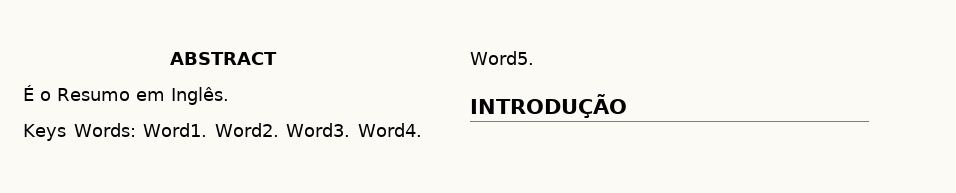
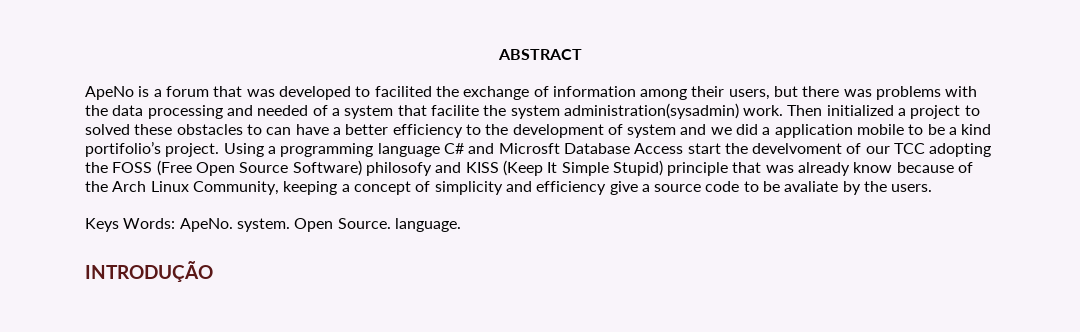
[23,85,229,105] [23,123,423,141] [470,51,534,65] É o Resumo em Inglês. // Keys Words: Word1. Word2. Word3. Word4. Word5. -> [85,86,978,100] [85,103,980,119] [85,124,992,138] [85,141,992,157] [85,160,974,176] [85,181,933,195] [85,218,461,232] ApeNo is a forum that was developed to facilited the exchange of information among their users, but there was problems with the data processing and needed of a system that facilite the system administration(sysadmin) work. Then initialized a project to solved these obstacles to can have a better efficiency to the development of system and we did a application mobile to be a kind portifolio’s project. Using a programming language C# and Microsft Database Access start the develvoment of our TCC adopting the FOSS (Free Open Source Software) philosofy and KISS (Keep It Simple Stupid) principle that was already know because of the Arch Linux Community, keeping a concept of simplicity and efficiency give a source code to be avaliate by the users. // Keys Words: ApeNo. system. Open Source. language.

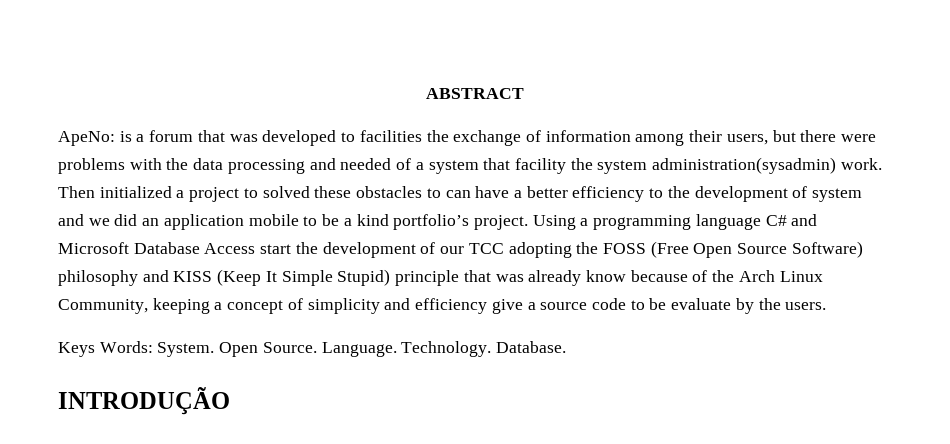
[85,86,134,100] ApeNo -> [58,131,115,146] ApeNo:
[374,86,432,97] facilited -> [359,130,422,142] facilities
[843,89,872,97] was -> [841,134,877,142] were
[430,105,479,116] facilite -> [514,158,566,174] facility
[762,127,771,135] a -> [142,218,160,226] an
[85,141,161,157] portifolio’s -> [393,214,470,230] portfolio’s
[498,143,560,154] Microsft -> [58,242,129,254] Microsoft
[752,143,843,154] develvoment -> [322,242,416,258] development
[365,162,432,176] philosofy -> [58,270,138,286] philosophy
[784,181,839,192] avaliate -> [671,298,732,310] evaluate
[179,218,461,232] ApeNo. system. Open Source. language. -> [157,341,567,357] System. Open Source. Language. Technology. Database.

